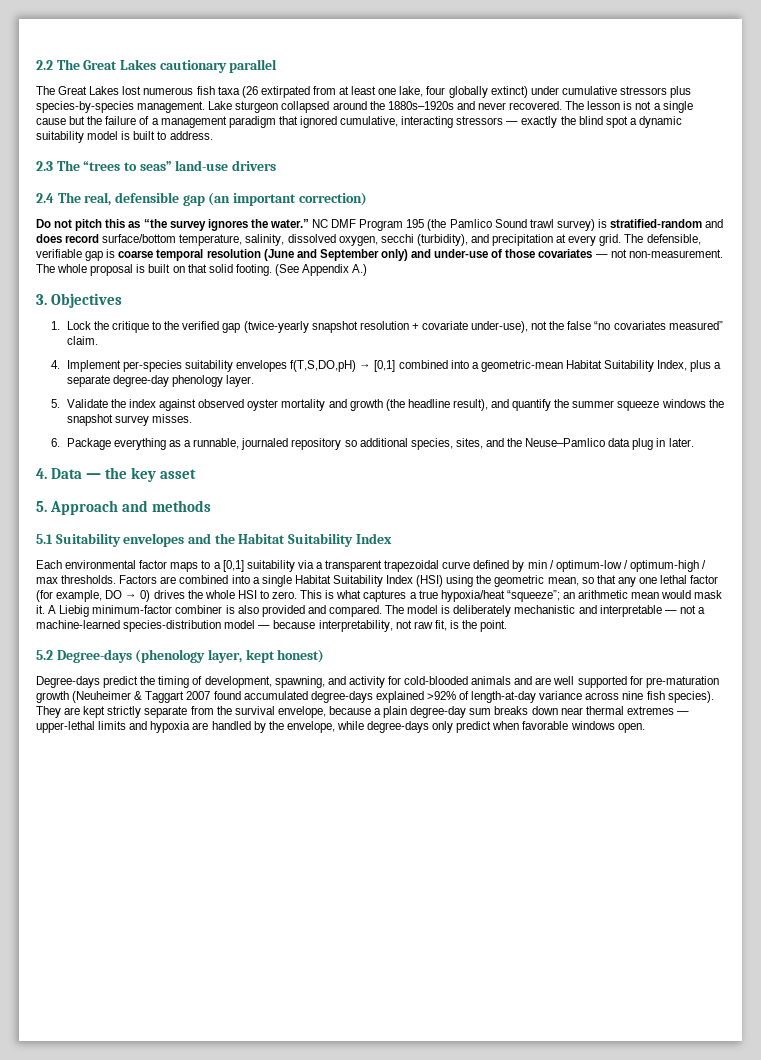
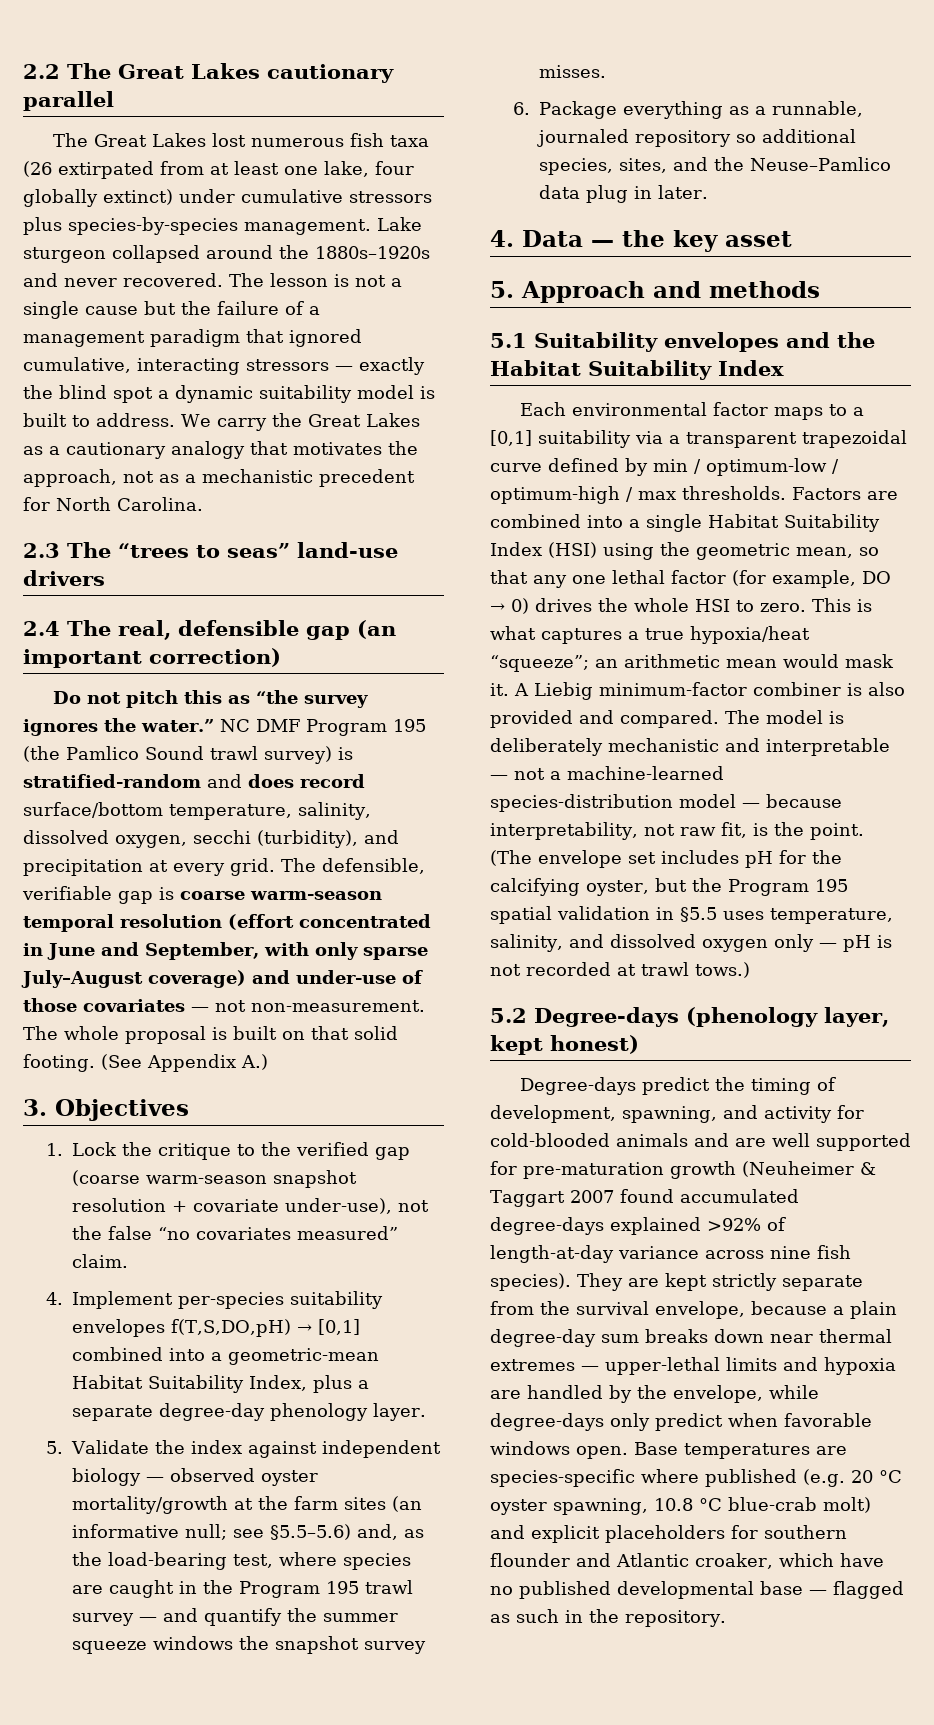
(213, 135) none -> [181,413,420,431] [23,441,418,459] [23,469,415,487] [23,497,203,511] We carry the Great Lakes as a cautionary analogy that motivates the approach, not as a mechanistic precedent for North Carolina.
(154, 254) none -> [250,891,382,900] warm-season
[263,249,408,261] (June and September only) -> [228,914,431,930] [23,942,428,960] [21,970,246,988] (effort concentrated in June and September, with only sparse July–August coverage)
[243,321,309,333] (twice-yearly -> [72,1170,268,1186] (coarse warm-season
[198,399,488,411] observed oyster mortality and growth (the headline result), -> [322,1440,442,1458] [72,1468,319,1486] [72,1496,423,1514] [72,1524,425,1540] [72,1552,412,1570] [72,1580,414,1598] [72,1613,158,1626] independent biology — observed oyster mortality/growth at the farm sites (an informative null; see §5.5–5.6) and, as the load-bearing test, where species are caught in the Program 195 trawl survey —
(508, 626) none -> [490,850,842,868] [490,878,848,896] [490,906,893,924] [490,934,892,952] [490,962,750,978] (The envelope set includes pH for the calcifying oyster, but the Program 195 spatial validation in §5.5 uses temperature, salinity, and dissolved oxygen only — pH is not recorded at trawl tows.)
(645, 728) none -> [634,1442,847,1459] [490,1469,902,1487] [490,1497,871,1515] [490,1525,847,1543] [490,1553,884,1569] [490,1581,904,1599] [490,1609,726,1627] Base temperatures are species-specific where published (e.g. 20 °C oyster spawning, 10.8 °C blue-crab molt) and explicit placeholders for southern flounder and Atlantic croaker, which have no published developmental base — flagged as such in the repository.

